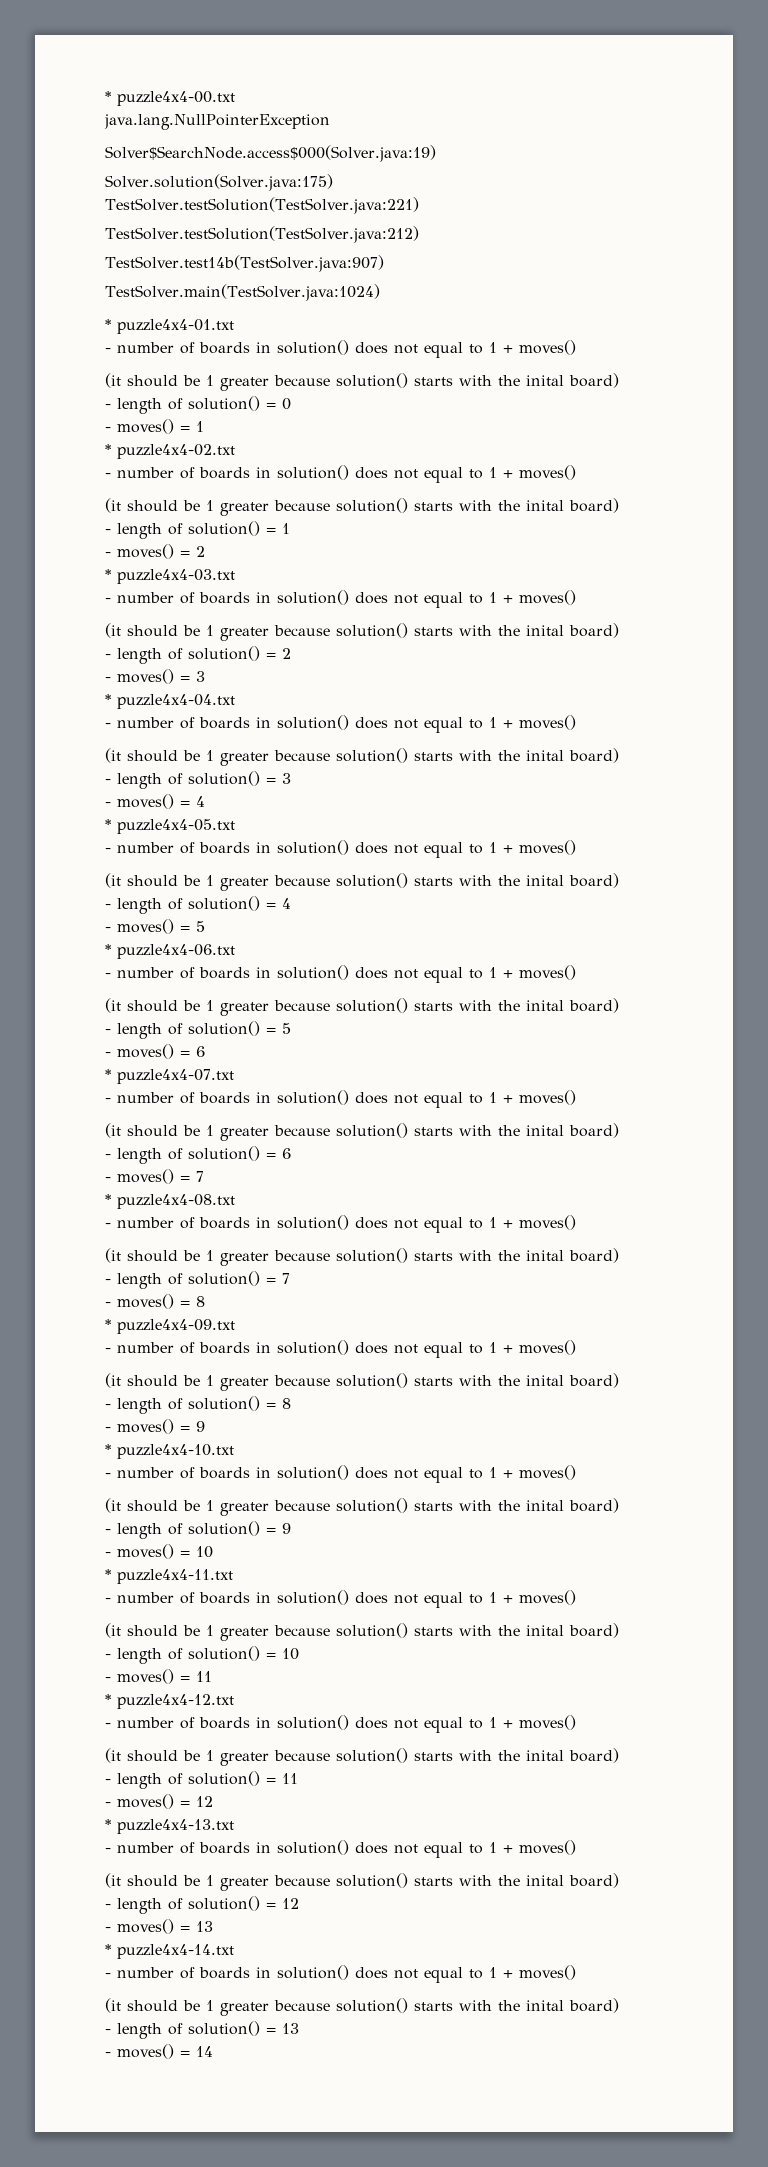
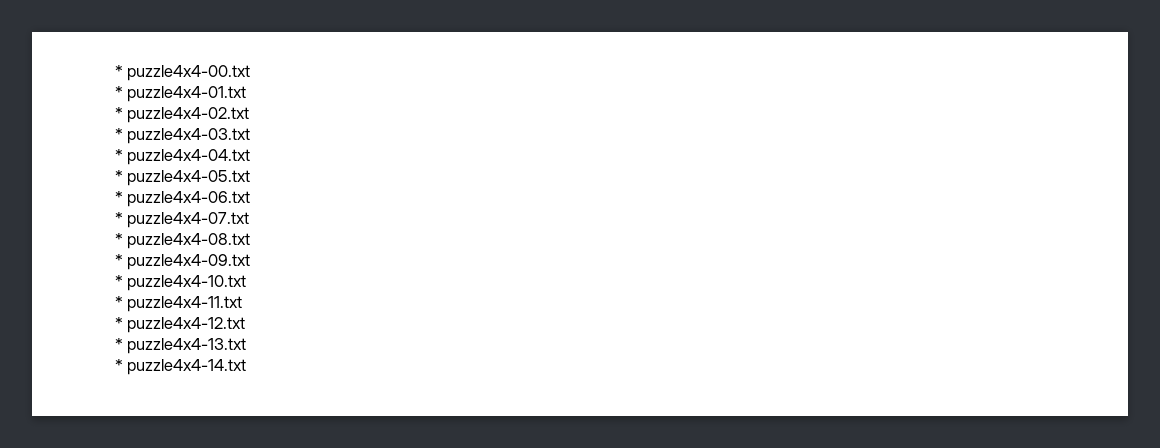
[104,114,330,130] [105,145,436,162] [105,174,333,191] [105,197,419,214] [105,226,419,243] [105,255,384,272] [105,284,380,301] [105,319,234,334] [105,340,576,358] [105,373,619,391] [105,396,291,414] [105,419,204,434] [105,444,235,459] [105,465,576,483] [105,498,619,516] [105,521,290,539] [105,544,205,559] [105,569,235,584] [105,590,576,608] [105,623,619,641] [105,646,291,664] [105,669,205,684] [105,694,235,709] [105,715,576,733] [105,748,619,766] [105,771,291,789] [105,794,205,809] [105,819,235,834] [105,840,576,858] [105,873,619,891] [105,896,291,914] [105,919,205,934] [105,944,235,959] [105,965,576,983] [105,998,619,1016] [105,1021,291,1039] [105,1044,205,1059] [105,1069,234,1084] [105,1090,576,1108] [105,1123,619,1141] [105,1146,291,1164] [105,1169,204,1184] [105,1194,235,1209] [105,1215,576,1233] [105,1248,619,1266] [105,1271,290,1289] [105,1294,205,1309] [105,1319,235,1334] [105,1340,576,1358] [105,1373,619,1391] [105,1396,291,1414] [105,1419,205,1434] [105,1444,234,1459] [105,1465,576,1483] [105,1498,619,1516] [105,1521,291,1539] [105,1544,213,1559] [105,1569,233,1584] [105,1590,576,1608] [105,1623,619,1641] [105,1646,299,1664] [105,1669,212,1684] [105,1694,234,1709] [105,1715,576,1733] [105,1748,619,1766] [105,1771,298,1789] [105,1794,213,1809] [105,1819,234,1834] [105,1840,576,1858] [105,1873,619,1891] [105,1896,299,1914] [105,1919,213,1934] [105,1944,234,1959] [105,1965,576,1983] [105,1998,619,2016] [105,2021,299,2039] [105,2044,213,2059] java.lang.NullPointerException // Solver$SearchNode.access$000(Solver.java:19) // Solver.solution(Solver.java:175) // TestSolver.testSolution(TestSolver.java:221) // TestSolver.testSolution(TestSolver.java:212) // TestSolver.test14b(TestSolver.java:907) // TestSolver.main(TestSolver.java:1024) // * puzzle4x4-01.txt // - number of boards in solution() does not equal to 1 + moves() // (it should be 1 greater because solution() starts with the inital board) // - length of solution() = 0 // - moves() = 1 // * puzzle4x4-02.txt // - number of boards in solution() does not equal to 1 + moves() // (it should be 1 greater because solution() starts with the inital board) // - length of solution() = 1 // - moves() = 2 // * puzzle4x4-03.txt // - number of boards in solution() does not equal to 1 + moves() // (it should be 1 greater because solution() starts with the inital board) // - length of solution() = 2 // - moves() = 3 // * puzzle4x4-04.txt // - number of boards in solution() does not equal to 1 + moves() // (it should be 1 greater because solution() starts with the inital board) // - length of solution() = 3 // - moves() = 4 // * puzzle4x4-05.txt // - number of boards in solution() does not equal to 1 + moves() // (it should be 1 greater because solution() starts with the inital board) // - length of solution() = 4 // - moves() = 5 // * puzzle4x4-06.txt // - number of boards in solution() does not equal to 1 + moves() // (it should be 1 greater because solution() starts with the inital board) // - length of solution() = 5 // - moves() = 6 // * puzzle4x4-07.txt // - number of boards in solution() does not equal to 1 + moves() // (it should be 1 greater because solution() starts with the inital board) // - length of solution() = 6 // - moves() = 7 // * puzzle4x4-08.txt // - number of boards in solution() does not equal to 1 + moves() // (it should be 1 greater because solution() starts with the inital board) // - length of solution() = 7 // - moves() = 8 // * puzzle4x4-09.txt // - number of boards in solution() does not equal to 1 + moves() // (it should be 1 greater because solution() starts with the inital board) // - length of solution() = 8 // - moves() = 9 // * puzzle4x4-10.txt // - number of boards in solution() does not equal to 1 + moves() // (it should be 1 greater because solution() starts with the inital board) // - length of solution() = 9 // - moves() = 10 // * puzzle4x4-11.txt // - number of boards in solution() does not equal to 1 + moves() // (it should be 1 greater because solution() starts with the inital board) // - length of solution() = 10 // - moves() = 11 // * puzzle4x4-12.txt // - number of boards in solution() does not equal to 1 + moves() // (it should be 1 greater because solution() starts with the inital board) // - length of solution() = 11 // - moves() = 12 // * puzzle4x4-13.txt // - number of boards in solution() does not equal to 1 + moves() // (it should be 1 greater because solution() starts with the inital board) // - length of solution() = 12 // - moves() = 13 // * puzzle4x4-14.txt // - number of boards in solution() does not equal to 1 + moves() // (it should be 1 greater because solution() starts with the inital board) // - length of solution() = 13 // - moves() = 14 -> [115,86,247,102] [115,107,250,123] [115,128,251,144] [115,149,251,165] [115,170,251,186] [115,191,251,207] [115,212,250,228] [115,233,251,249] [115,254,251,270] [115,275,247,291] [115,296,243,312] [115,317,246,333] [115,338,247,354] [115,359,247,375] * puzzle4x4-01.txt // * puzzle4x4-02.txt // * puzzle4x4-03.txt // * puzzle4x4-04.txt // * puzzle4x4-05.txt // * puzzle4x4-06.txt // * puzzle4x4-07.txt // * puzzle4x4-08.txt // * puzzle4x4-09.txt // * puzzle4x4-10.txt // * puzzle4x4-11.txt // * puzzle4x4-12.txt // * puzzle4x4-13.txt // * puzzle4x4-14.txt

